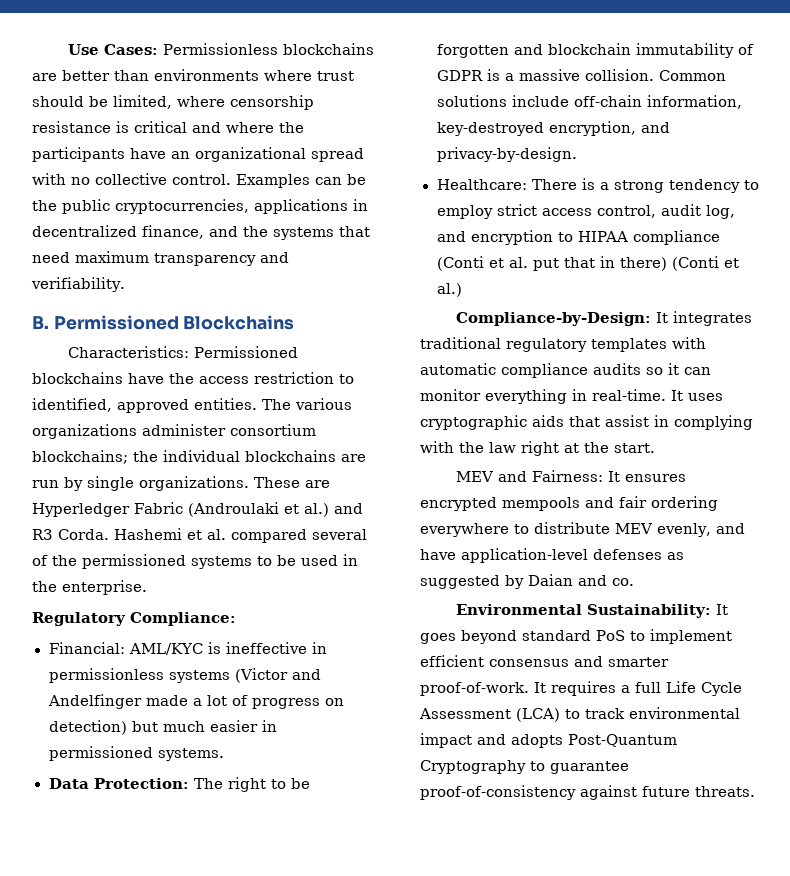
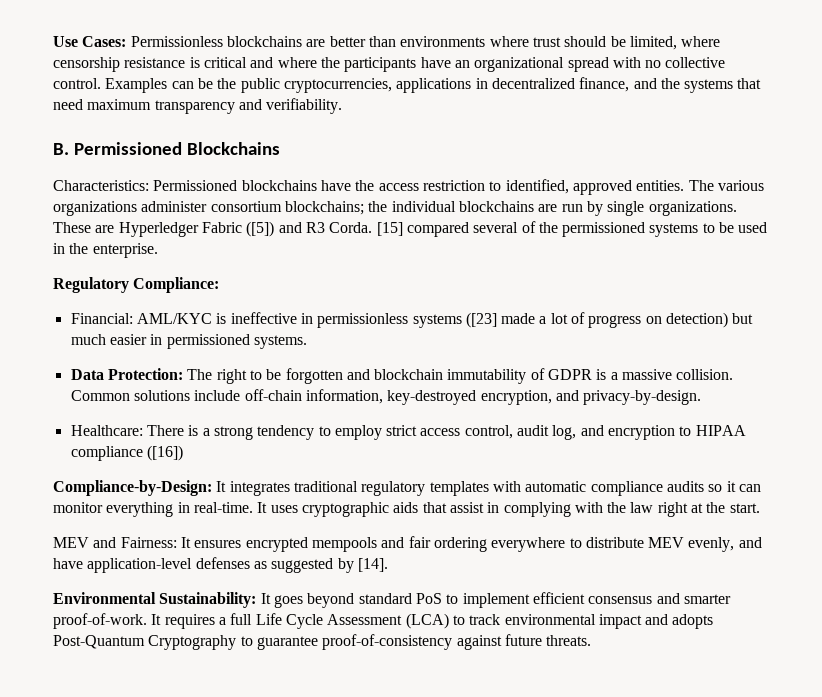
[187,502,363,517] [32,528,226,540] (Androulaki et al.) and R3 Corda. Hashemi et al. -> [246,221,403,237] ([5]) and R3 Corda. [15]
[234,668,321,683] [47,694,142,709] (Victor and Andelfinger -> [465,312,497,328] ([23]
[436,256,739,271] [436,283,462,297] (Conti et al. put that in there) (Conti et al.) -> [146,445,183,461] ([16])
[528,574,634,586] Daian and co. -> [357,558,388,572] [14].

